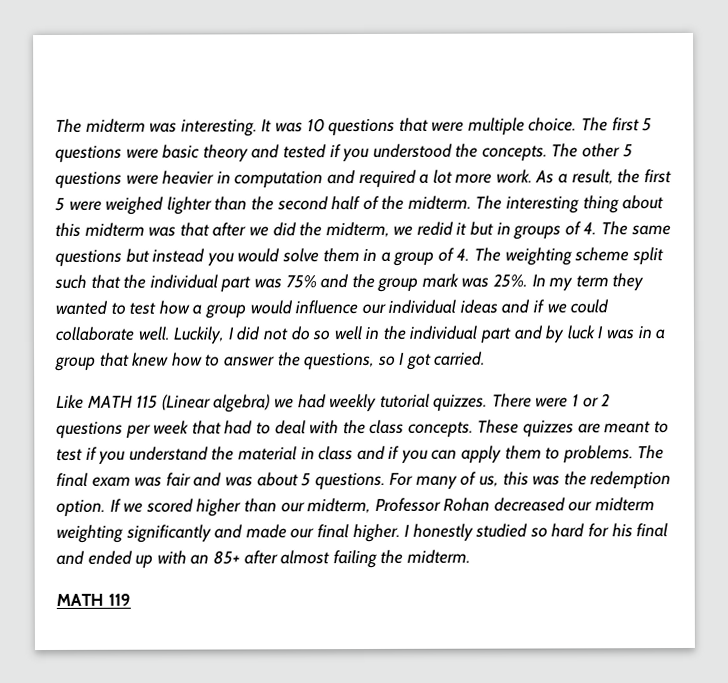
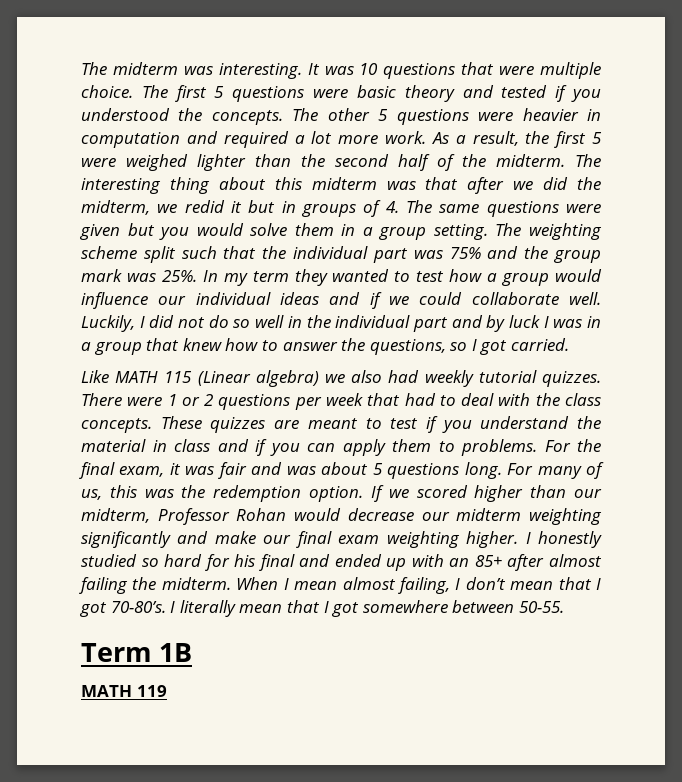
[125,248,206,263] but instead -> [565,204,601,213] [79,223,155,240] were given but
[437,247,471,262] of 4. -> [433,224,488,240] setting.
(294, 403) none -> [351,370,383,383] also
[637,445,665,460] [56,472,131,487] The final exam -> [544,439,601,452] [79,462,181,479] For the final exam, it
[314,472,386,491] questions. -> [387,462,502,479] questions long.
[493,497,566,512] decreased -> [294,508,414,521] would decrease
[245,524,287,539] made -> [214,531,256,544] make
(349, 531) none -> [338,531,460,548] exam weighting
(471, 556) none -> [236,577,601,594] [79,600,564,617] [81,643,193,662] When I mean almost failing, I don’t mean that I got 70-80’s. I literally mean that I got somewhere between 50-55. // Term 1B

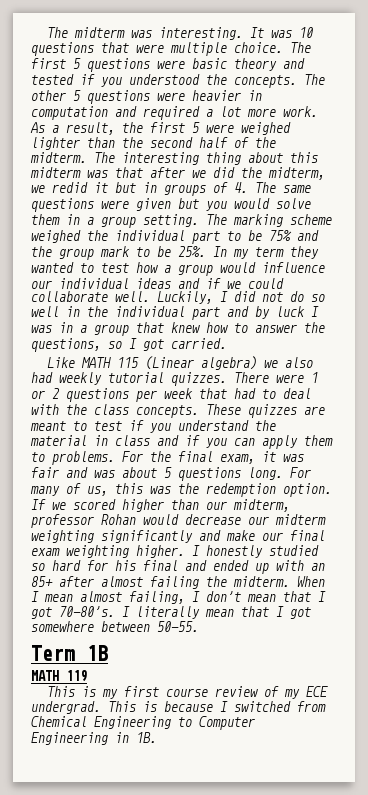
[529,223,602,240] [81,246,443,263] weighting scheme split such that the individual part was -> [233,214,332,227] [31,230,262,244] marking scheme weighed the individual part to be
[126,273,156,282] was -> [136,246,171,257] to be
[157,508,230,525] Professor -> [31,514,94,528] professor
(167, 691) none -> [47,686,329,699] [31,701,326,714] [31,716,255,730] [31,732,157,745] // This is my first course review of my ECE undergrad. This is because I switched from Chemical Engineering to Computer Engineering in 1B.

